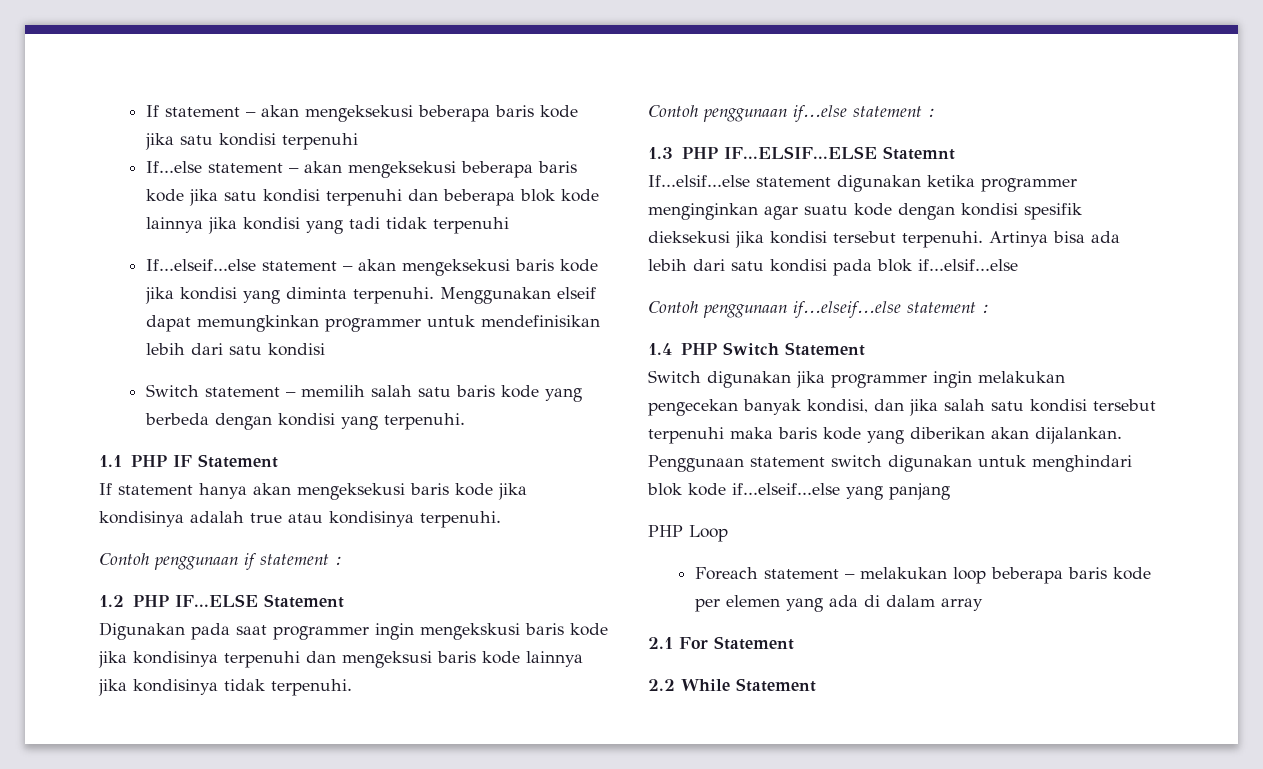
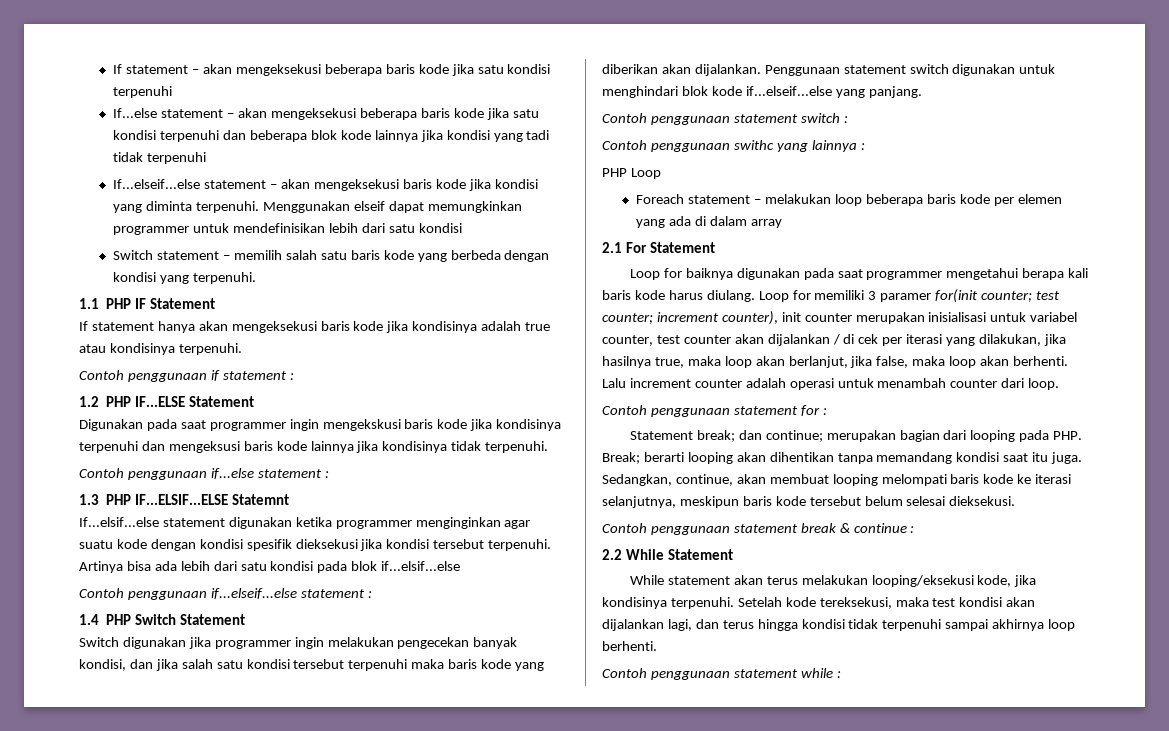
[889,483,950,500] panjang -> [868,86,922,98] [602,113,848,125] [602,140,865,152] panjang. // Contoh penggunaan statement switch : // Contoh penggunaan swithc yang lainnya :
[648,678,816,692] 2.2 While Statement -> [629,268,1089,280] [602,289,1061,303] [602,311,1078,325] [602,334,1066,346] [602,356,1069,368] [602,378,1060,390] [602,405,827,417] [629,430,1083,442] [602,452,1083,464] [602,474,1072,486] [602,496,1016,508] [602,523,915,535] [602,549,733,560] [629,575,1037,587] [602,597,1036,609] [602,619,1076,631] [602,641,657,651] [602,668,841,680] Loop for baiknya digunakan pada saat programmer mengetahui berapa kali baris kode harus diulang. Loop for memiliki 3 paramer for(init counter; test counter; increment counter), init counter merupakan inisialisasi untuk variabel counter, test counter akan dijalankan / di cek per iterasi yang dilakukan, jika hasilnya true, maka loop akan berlanjut, jika false, maka loop akan berhenti. Lalu increment counter adalah operasi untuk menambah counter dari loop. // Contoh penggunaan statement for : // Statement break; dan continue; merupakan bagian dari looping pada PHP. Break; berarti looping akan dihentikan tanpa memandang kondisi saat itu juga. Sedangkan, continue, akan membuat looping melompati baris kode ke iterasi selanjutnya, meskipun baris kode tersebut belum selesai dieksekusi. // Contoh penggunaan statement break & continue : // 2.2 While Statement // While statement akan terus melakukan looping/eksekusi kode, jika kondisinya terpenuhi. Setelah kode tereksekusi, maka test kondisi akan dijalankan lagi, dan terus hingga kondisi tidak terpenuhi sampai akhirnya loop berhenti. // Contoh penggunaan statement while :

